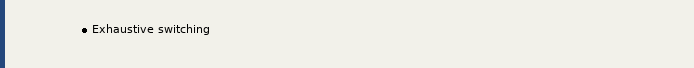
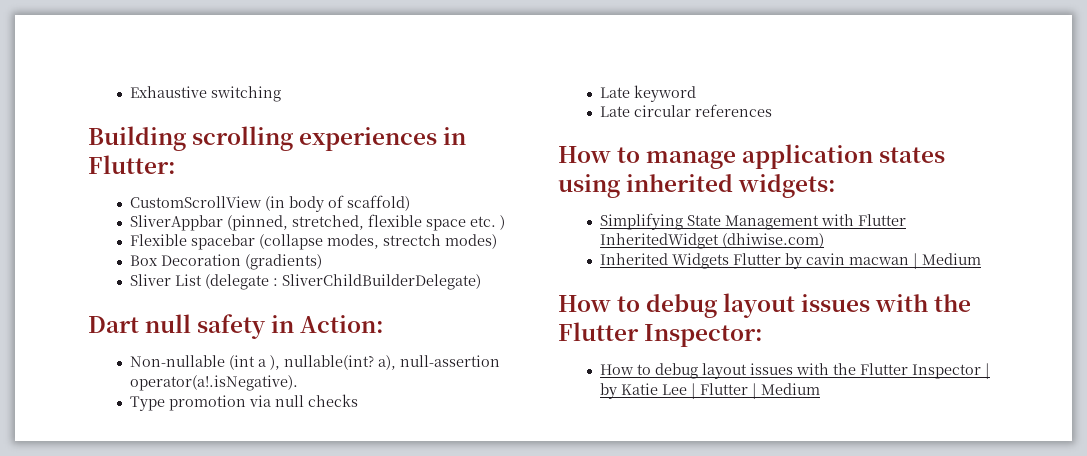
(211, 29) none -> [88,126,467,151] [88,155,176,174] [130,195,411,212] [130,214,506,231] [130,234,498,250] [130,254,323,270] [130,274,482,290] [88,314,385,339] [130,355,501,370] [130,375,299,391] [130,394,359,411] [600,85,697,102] [600,104,773,117] [558,144,946,169] [558,174,837,198] [600,213,907,230] [600,233,825,249] [600,253,982,269] [558,293,972,318] [558,322,764,347] [600,363,991,379] [600,383,821,399] // Building scrolling experiences in Flutter: // CustomScrollView (in body of scaffold) // SliverAppbar (pinned, stretched, flexible space etc. ) // Flexible spacebar (collapse modes, strectch modes) // Box Decoration (gradients) // Sliver List (delegate : SliverChildBuilderDelegate) // Dart null safety in Action: // Non-nullable (int a ), nullable(int? a), null-assertion operator(a!.isNegative). // Type promotion via null checks // Late keyword // Late circular references // How to manage application states using inherited widgets: // Simplifying State Management with Flutter InheritedWidget (dhiwise.com) // Inherited Widgets Flutter by cavin macwan | Medium // How to debug layout issues with the Flutter Inspector: // How to debug layout issues with the Flutter Inspector | by Katie Lee | Flutter | Medium

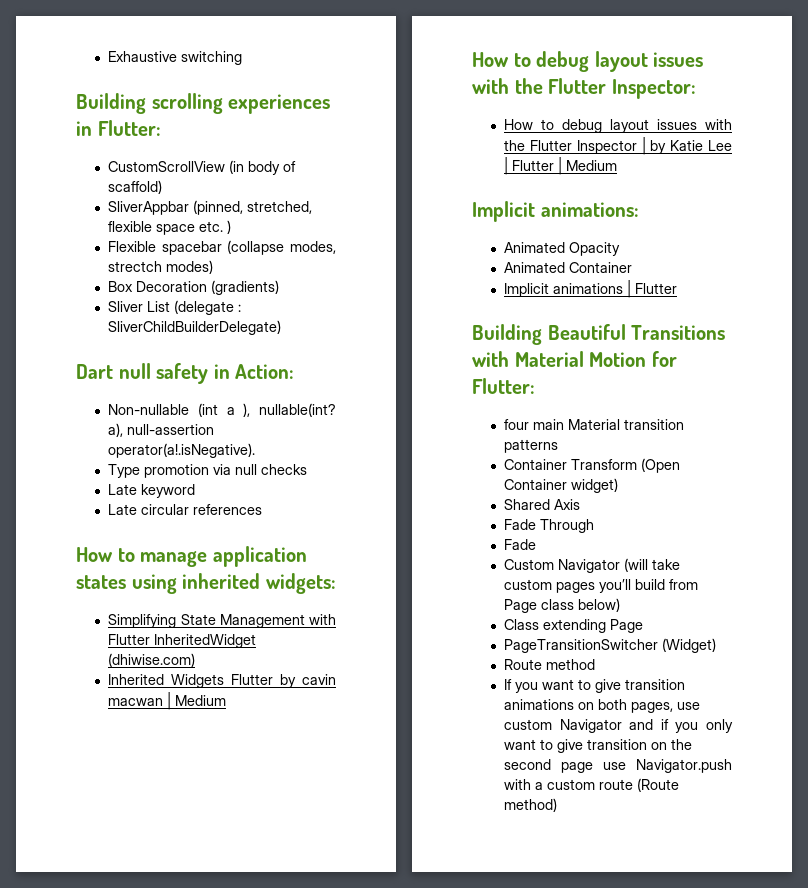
(821, 389) none -> [472,201,639,222] [504,242,621,256] [504,262,633,273] [504,280,678,298] [472,324,726,345] [472,351,677,367] [472,378,535,394] [504,419,685,430] [504,439,559,453] [504,458,681,473] [504,478,619,493] [504,499,581,510] [504,519,595,533] [504,539,537,550] [504,558,681,573] [504,579,699,593] [504,598,621,613] [504,619,644,633] [504,638,717,653] [504,659,596,670] [504,679,686,693] [504,699,701,713] [504,719,733,733] [504,739,693,753] [504,759,732,773] [504,778,680,792] [504,798,558,812] // Implicit animations: // Animated Opacity // Animated Container // Implicit animations | Flutter // Building Beautiful Transitions with Material Motion for Flutter: // four main Material transition patterns // Container Transform (Open Container widget) // Shared Axis // Fade Through // Fade // Custom Navigator (will take custom pages you’ll build from Page class below) // Class extending Page // PageTransitionSwitcher (Widget) // Route method // If you want to give transition animations on both pages, use custom Navigator and if you only want to give transition on the second page use Navigator.push with a custom route (Route method)

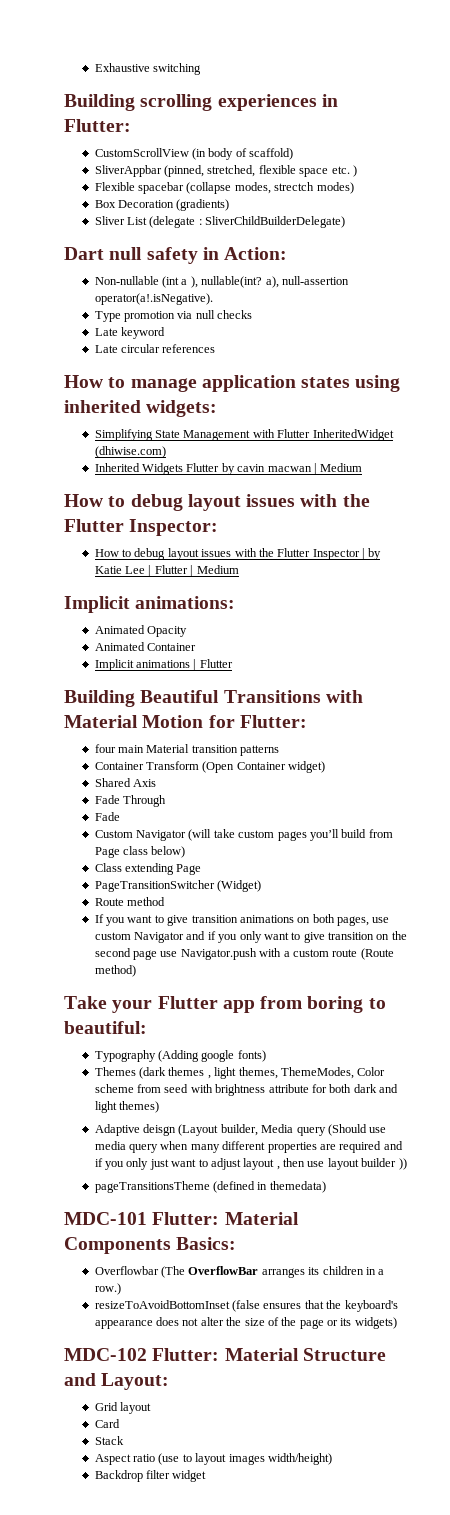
(558, 805) none -> [64,996,386,1013] [64,1021,147,1034] [94,1050,266,1062] [94,1067,386,1079] [94,1084,399,1096] [94,1101,160,1113] [94,1124,387,1136] [94,1141,403,1153] [94,1158,407,1170] [94,1181,326,1193] [64,1212,299,1225] [64,1237,237,1254] [94,1266,385,1278] [94,1283,121,1295] [94,1300,398,1312] [94,1317,397,1329] [64,1348,386,1361] [64,1373,170,1390] [94,1402,152,1414] [94,1419,120,1428] [94,1436,124,1445] [94,1453,332,1465] [94,1470,207,1482] // Take your Flutter app from boring to beautiful: // Typography (Adding google fonts) // Themes (dark themes , light themes, ThemeModes, Color scheme from seed with brightness attribute for both dark and light themes) // Adaptive deisgn (Layout builder, Media query (Should use media query when many different properties are required and if you only just want to adjust layout , then use layout builder )) // pageTransitionsTheme (defined in themedata) // MDC-101 Flutter: Material Components Basics: // Overflowbar (The OverflowBar arranges its children in a row.) // resizeToAvoidBottomInset (false ensures that the keyboard's appearance does not alter the size of the page or its widgets) // MDC-102 Flutter: Material Structure and Layout: // Grid layout // Card // Stack // Aspect ratio (use to layout images width/height) // Backdrop filter widget

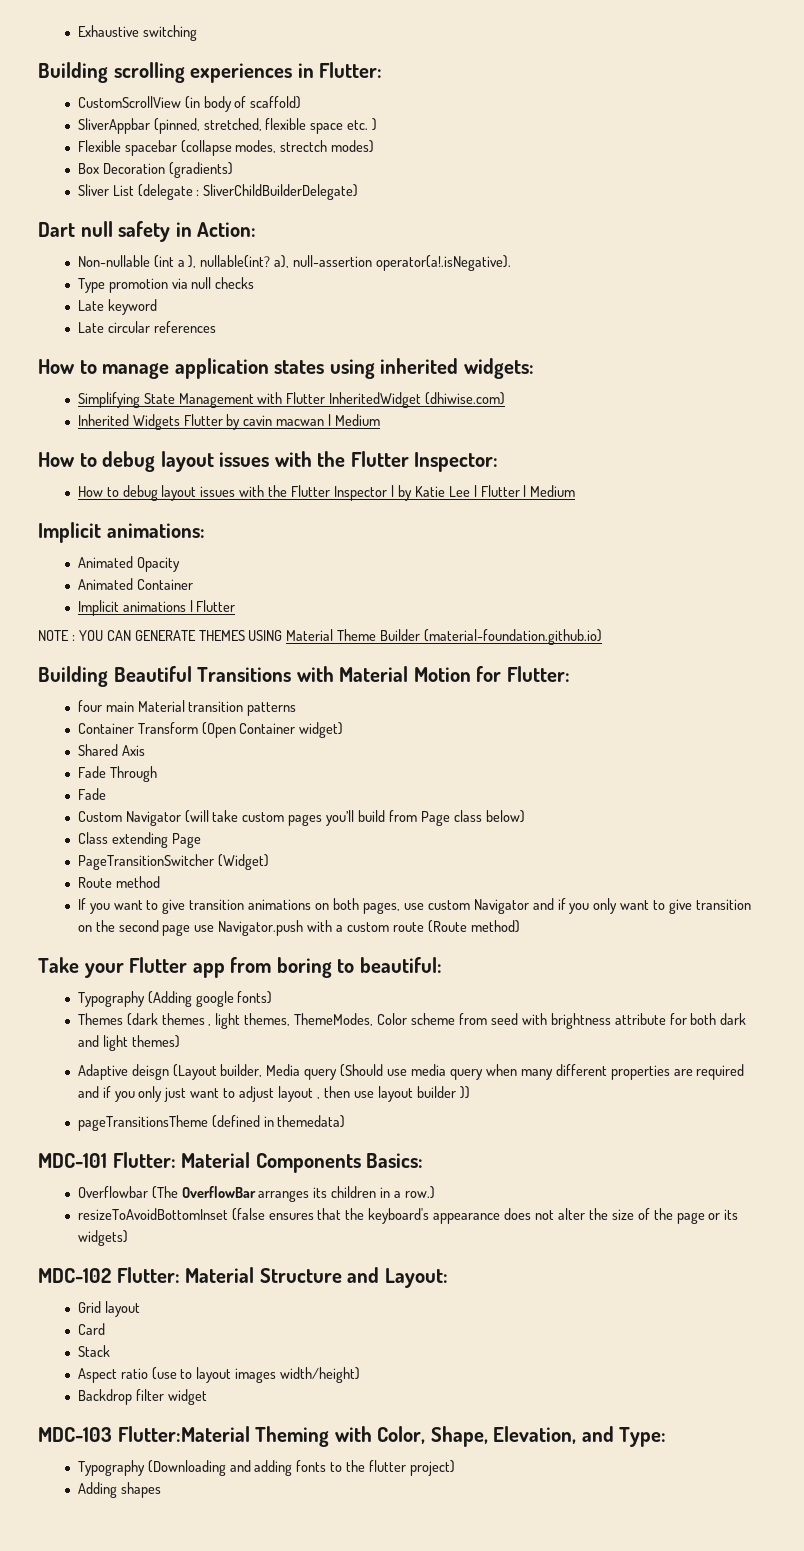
(233, 663) none -> [38,629,603,645] // NOTE : YOU CAN GENERATE THEMES USING Material Theme Builder (material-foundation.github.io)
(207, 1476) none -> [38,1426,667,1447] [77,1460,456,1476] [77,1482,161,1498] // MDC-103 Flutter:Material Theming with Color, Shape, Elevation, and Type: // Typography (Downloading and adding fonts to the flutter project) // Adding shapes

